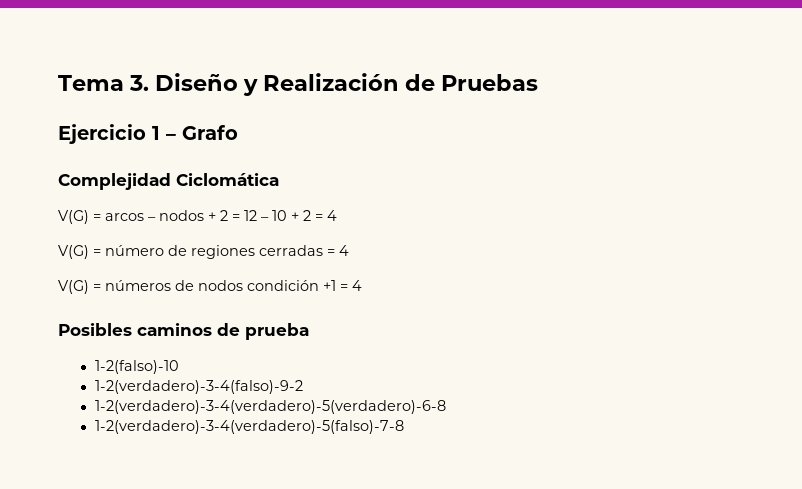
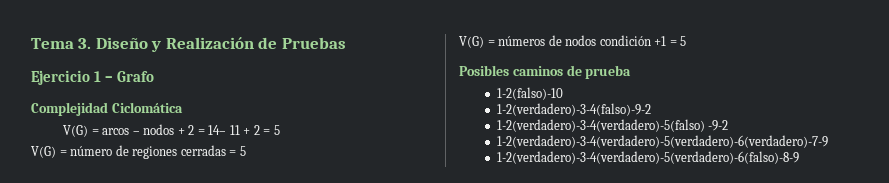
[244,210,337,221] 12 – 10 + 2 = 4 -> [208,125,280,135] 14– 11 + 2 = 5
[339,245,349,256] 4 -> [239,146,246,156] 5
[352,280,362,291] 4 -> [680,36,687,46] 5
[94,400,446,414] [94,420,404,434] 1-2(verdadero)-3-4(verdadero)-5(verdadero)-6-8 // 1-2(verdadero)-3-4(verdadero)-5(falso)-7-8 -> [496,119,729,132] [496,135,828,148] [496,151,799,164] 1-2(verdadero)-3-4(verdadero)-5(falso) -9-2 // 1-2(verdadero)-3-4(verdadero)-5(verdadero)-6(verdadero)-7-9 // 1-2(verdadero)-3-4(verdadero)-5(verdadero)-6(falso)-8-9

